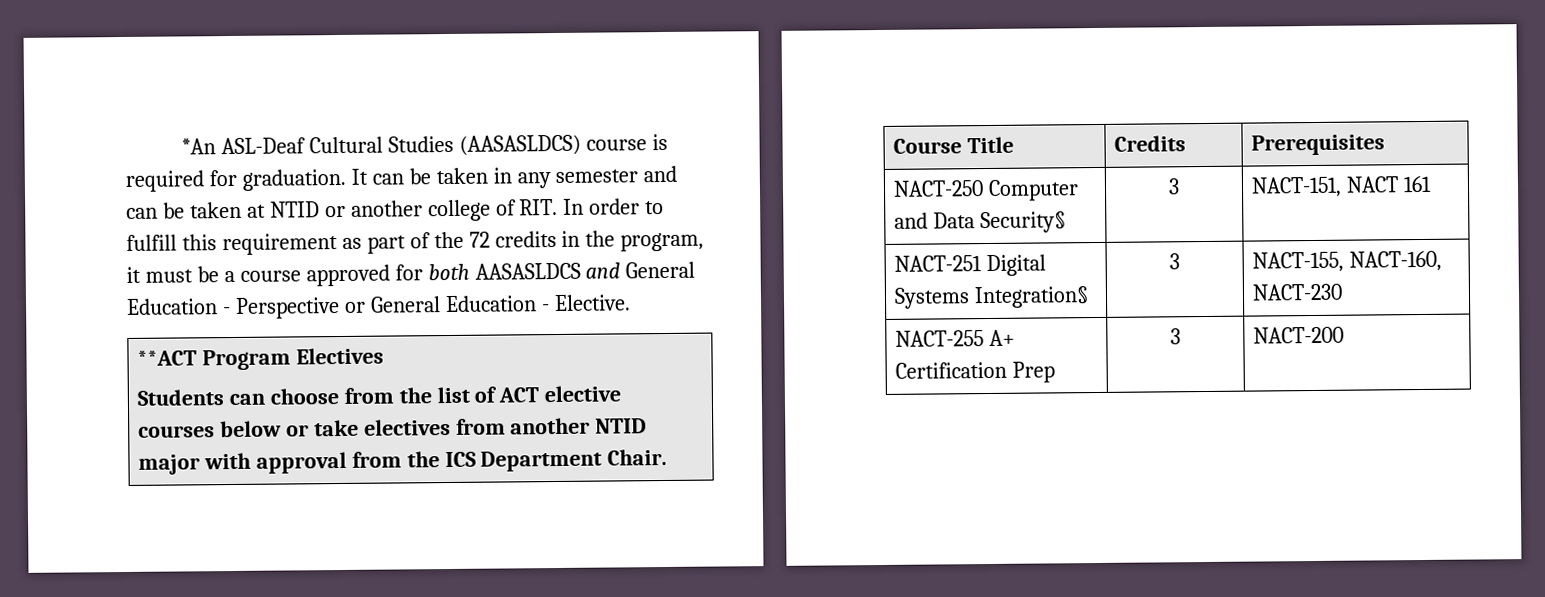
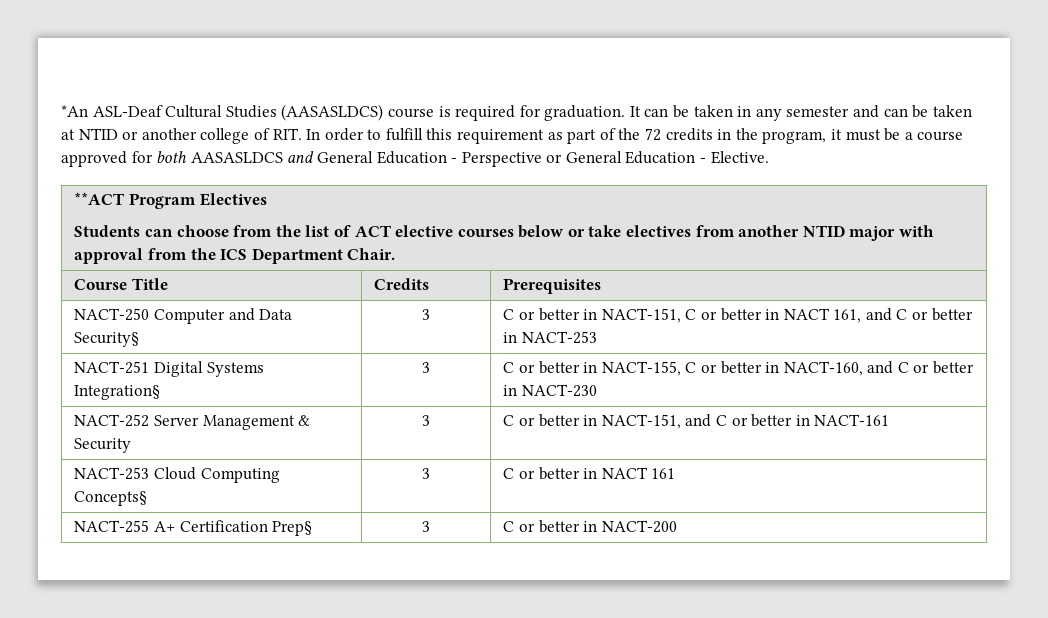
[1250,175,1432,198] NACT-151, NACT 161 -> [503,308,973,323] [503,331,597,344] C or better in NACT-151, C or better in NACT 161, and C or better in NACT-253
[1251,250,1442,273] [1251,283,1343,301] NACT-155, NACT-160, NACT-230 -> [503,361,975,376] [503,384,597,397] [74,414,311,430] [74,438,132,453] [422,415,430,426] [503,414,890,429] [74,467,280,483] [74,491,148,506] [422,468,430,479] [503,467,676,480] C or better in NACT-155, C or better in NACT-160, and C or better in NACT-230 // NACT-252 Server Management & Security | 3 | C or better in NACT-151, and C or better in NACT-161 // NACT-253 Cloud Computing Concepts§ | 3 | C or better in NACT 161
[1011,361,1055,383] [1170,328,1181,345] Prep | 3 | -> [272,521,313,536] [422,521,430,532] [503,520,598,533] Prep§ | 3 | C or better in

